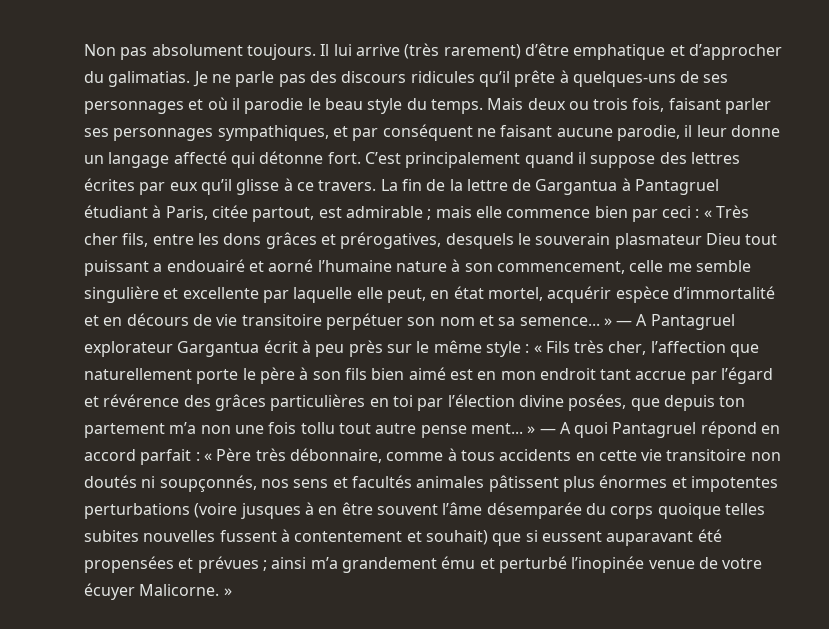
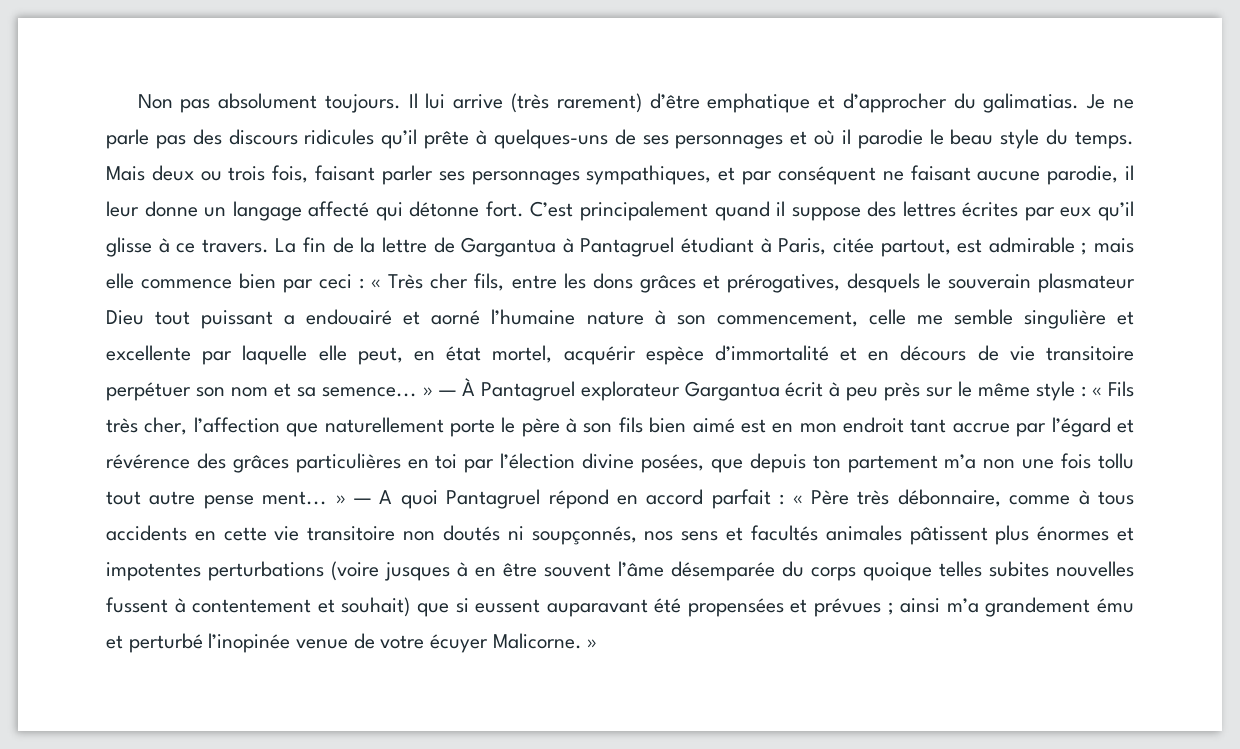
[636,314,648,326] A -> [461,378,475,396] À

